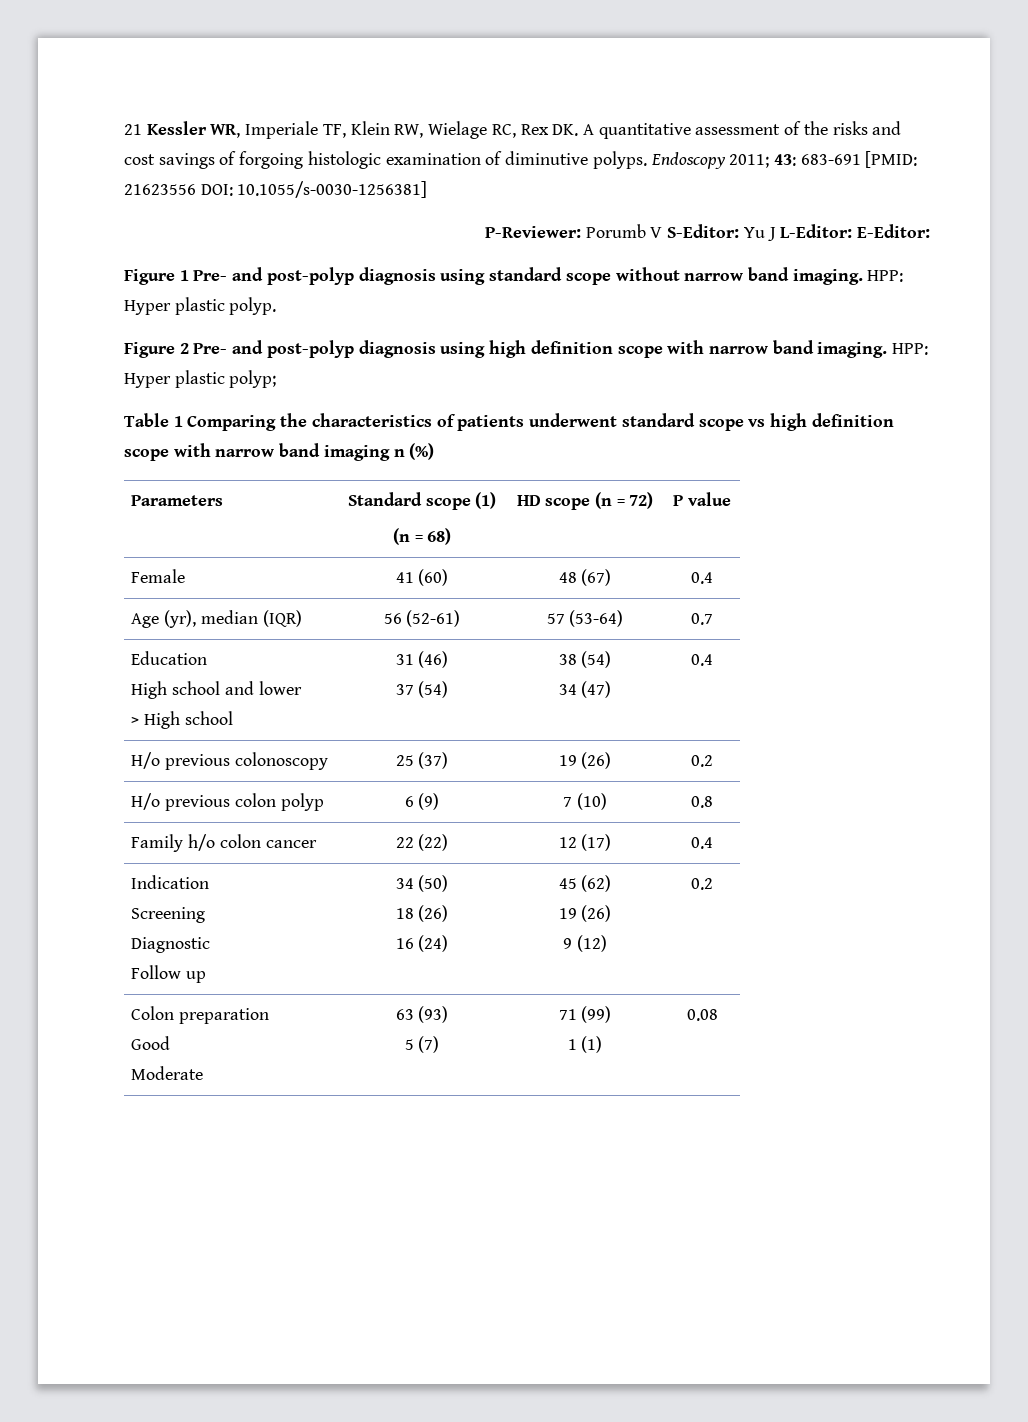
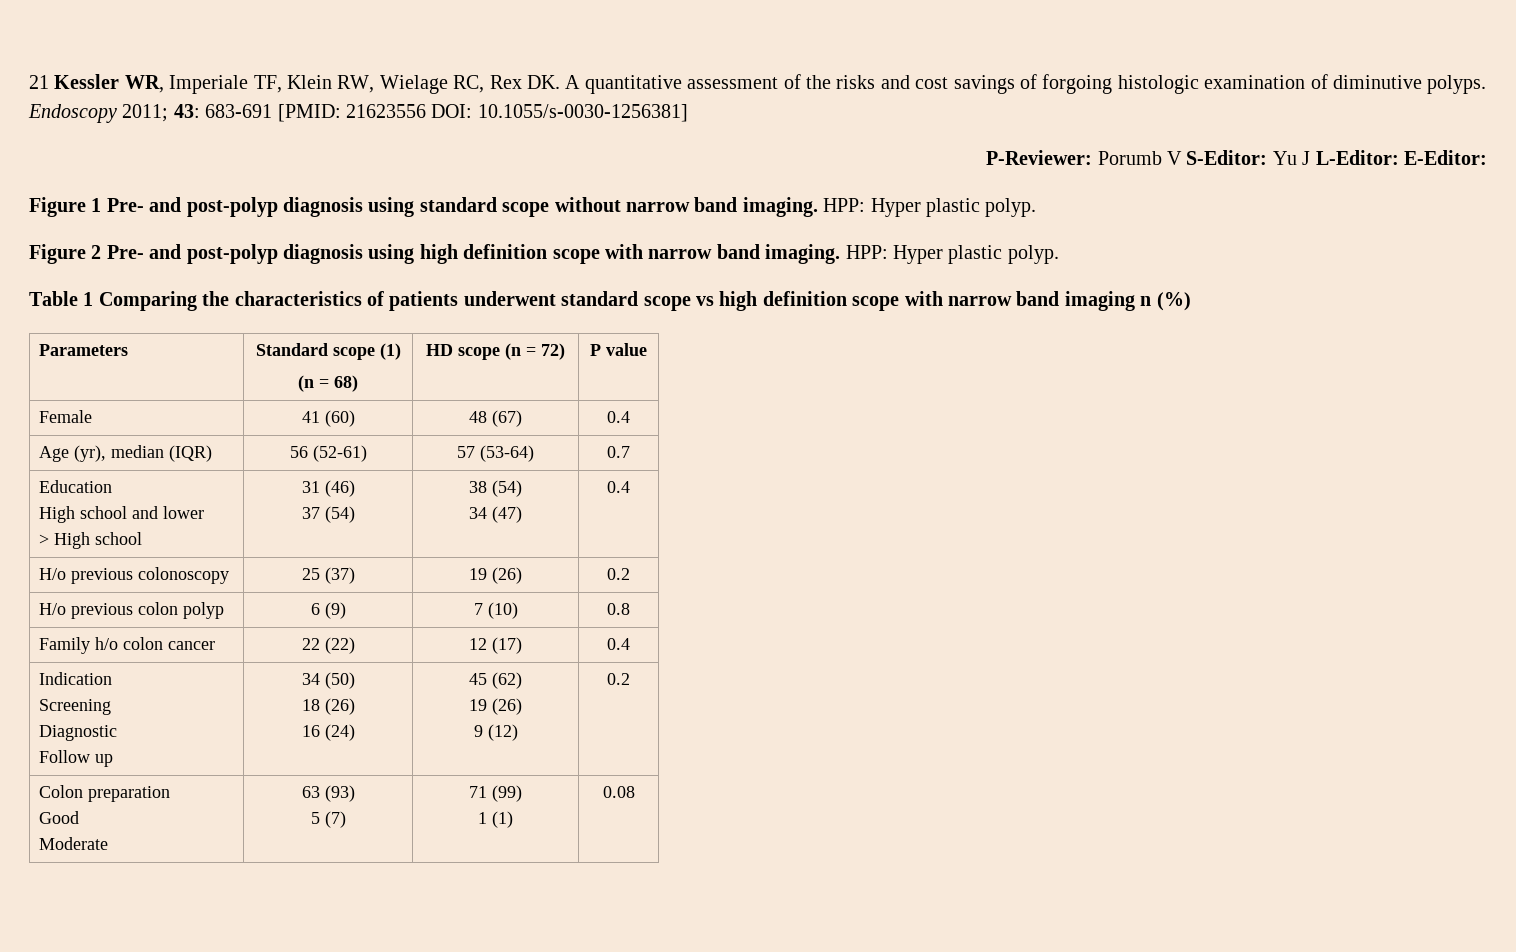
[229,370,277,388] polyp; -> [1007,245,1059,264] polyp.

